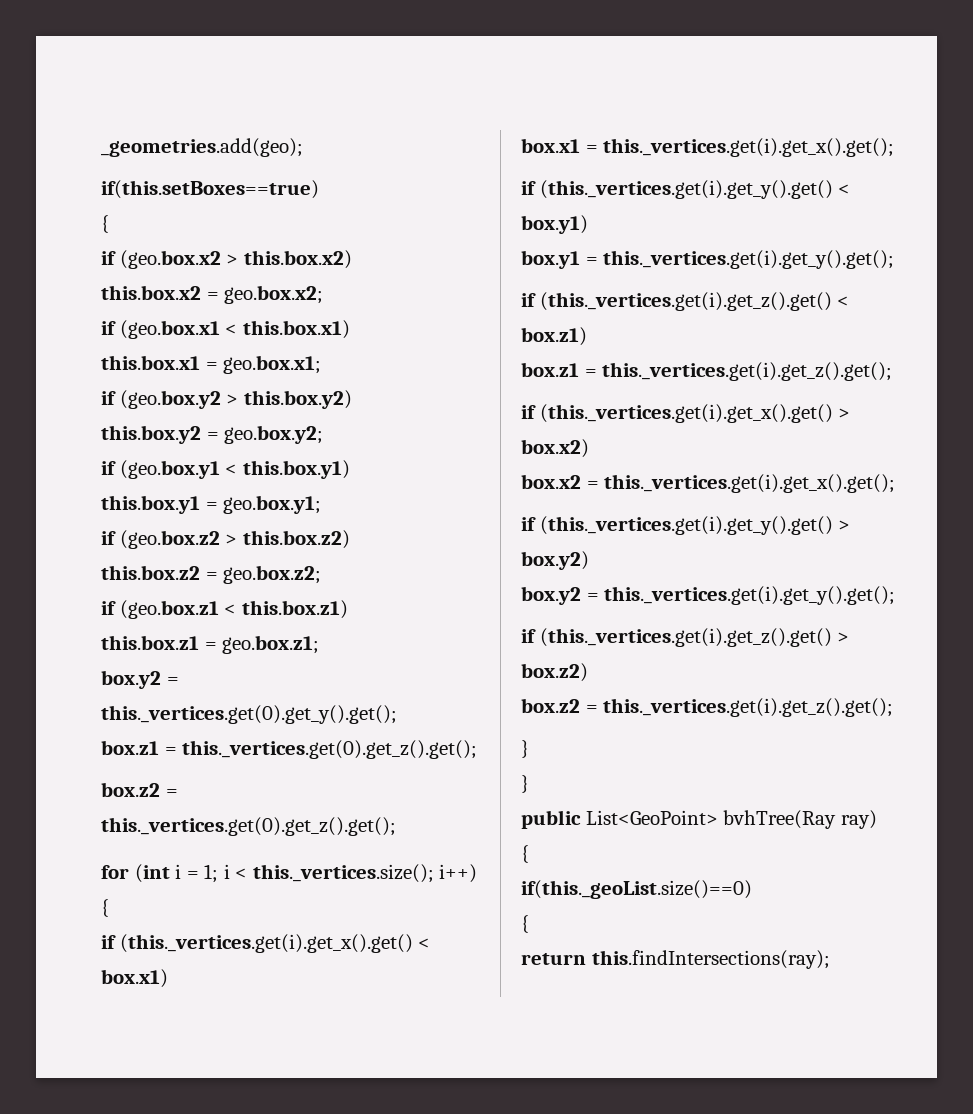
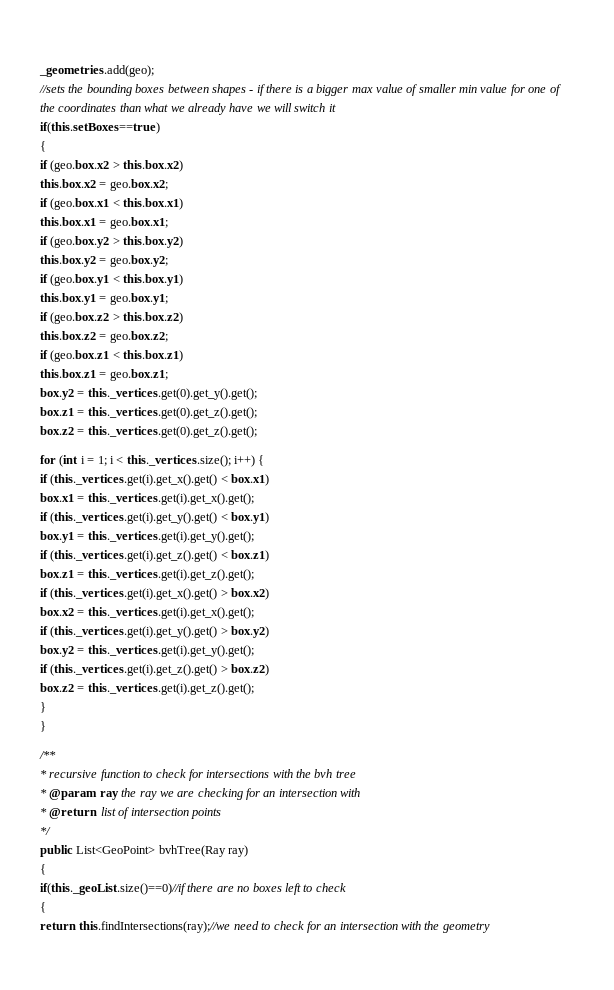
(303, 147) none -> [39,84,561,96] [40,103,336,115] // //sets the bounding boxes between shapes - if there is a bigger max value of smaller min value for one of the coordinates than what we already have we will switch it
(529, 784) none -> [39,751,56,759] [40,769,356,781] [40,788,361,800] [40,807,221,819] [40,827,51,835] // /** // * recursive function to check for intersections with the bvh tree // * @param ray the ray we are checking for an intersection with // * @return list of intersection points // */
[521,880,752,899] [521,915,529,933] [521,950,830,969] if(this._geoList.size()==0) // { // return this.findIntersections(ray); -> [40,883,346,895] [40,902,46,913] [40,921,490,933] if(this._geoList.size()==0)//if there are no boxes left to check // { // return this.findIntersections(ray);//we need to check for an intersection with the geometry

